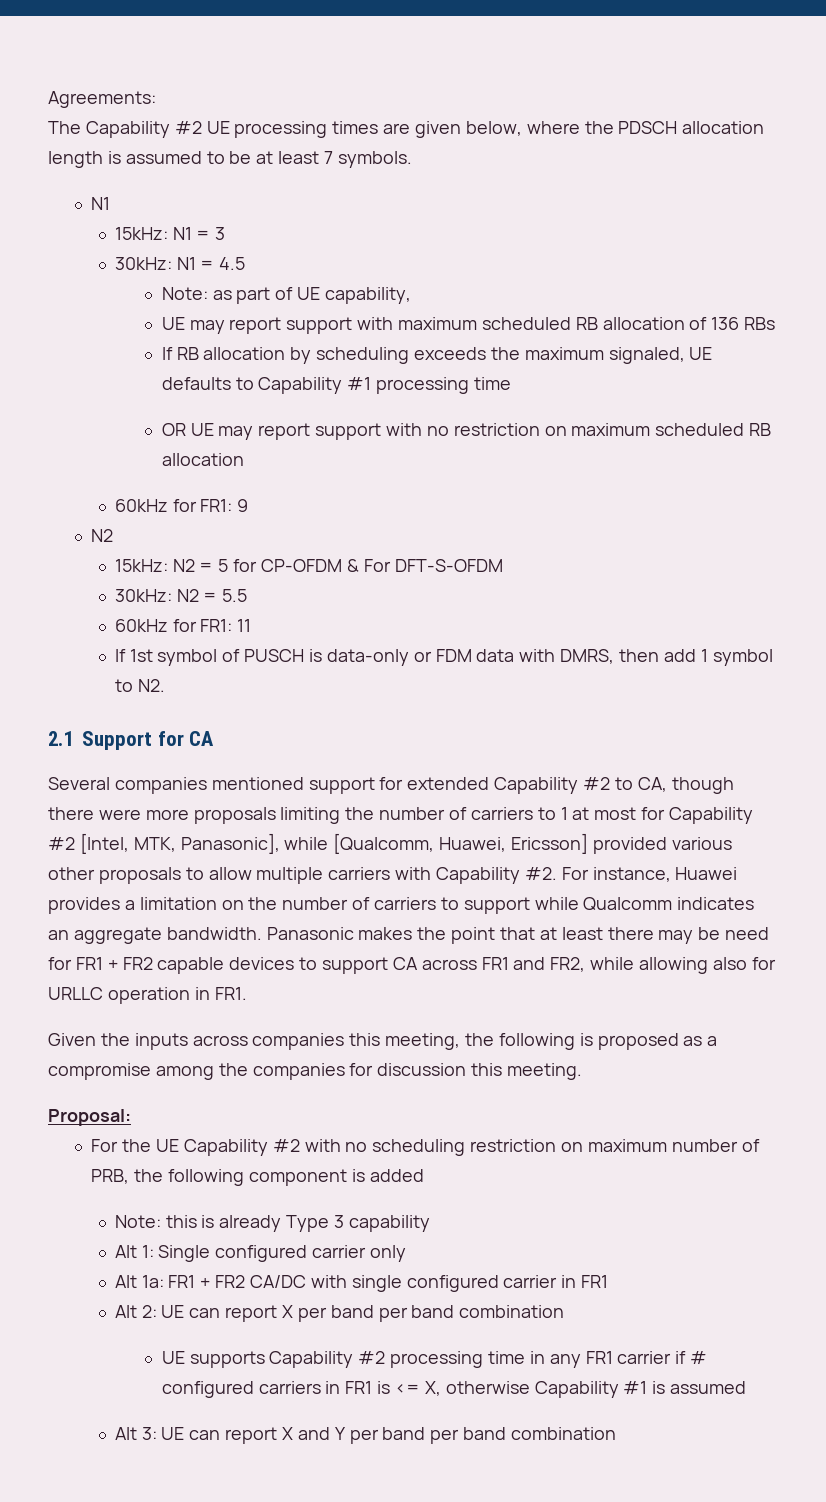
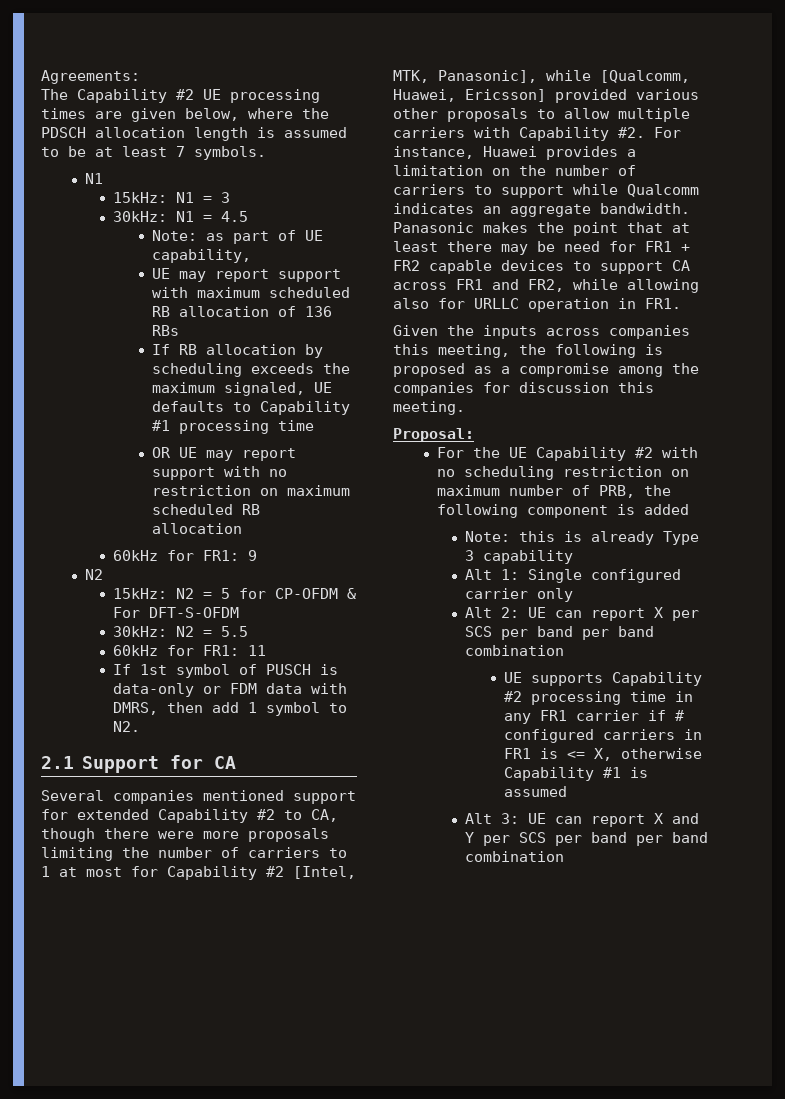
[114,1275,609,1292] // Alt 1a: FR1 + FR2 CA/DC with single configured carrier in FR1 -> (574, 595) none
(327, 1314) none -> [465,626,529,640] SCS per
(379, 1436) none -> [519,832,583,846] SCS per

